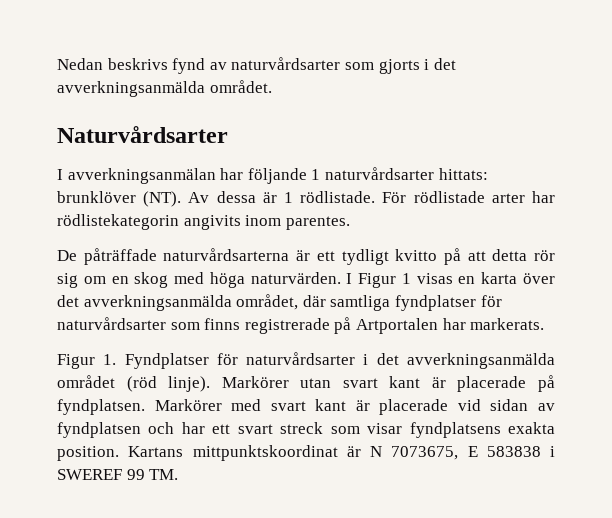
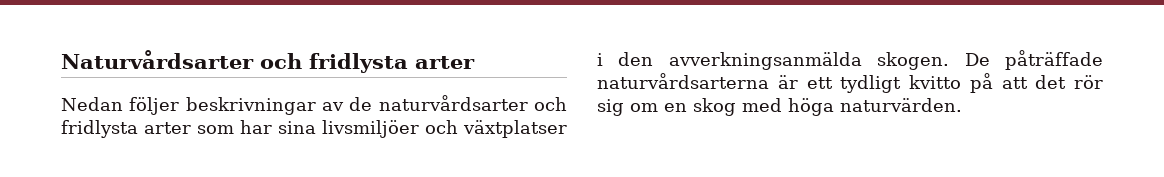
[57,57,456,74] [57,80,272,97] [57,126,228,143] [57,167,488,184] [57,191,555,207] [57,214,350,230] Nedan beskrivs fynd av naturvårdsarter som gjorts i det avverkningsanmälda området. // Naturvårdsarter // I avverkningsanmälan har följande 1 naturvårdsarter hittats: brunklöver (NT). Av dessa är 1 rödlistade. För rödlistade arter har rödlistekategorin angivits inom parentes. // -> [61,50,475,73] [61,95,567,115] [61,120,567,138] [597,52,950,70] Naturvårdsarter och fridlysta arter // Nedan följer beskrivningar av de naturvårdsarter och fridlysta arter som har sina livsmiljöer och växtplatser i den avverkningsanmälda skogen.
[492,249,528,261] detta -> [1035,75,1067,89] det
[346,272,555,288] [57,294,502,311] [57,317,545,334] [57,352,555,369] [57,375,555,392] [57,399,555,415] [57,422,556,438] [57,445,555,461] [57,469,179,480] I Figur 1 visas en karta över det avverkningsanmälda området, där samtliga fyndplatser för naturvårdsarter som finns registrerade på Artportalen har markerats. // Figur 1. Fyndplatser för naturvårdsarter i det avverkningsanmälda området (röd linje). Markörer utan svart kant är placerade på fyndplatsen. Markörer med svart kant är placerade vid sidan av fyndplatsen och har ett svart streck som visar fyndplatsens exakta position. Kartans mittpunktskoordinat är N 7073675, E 583838 i SWEREF 99 TM. -> (962, 105) none

